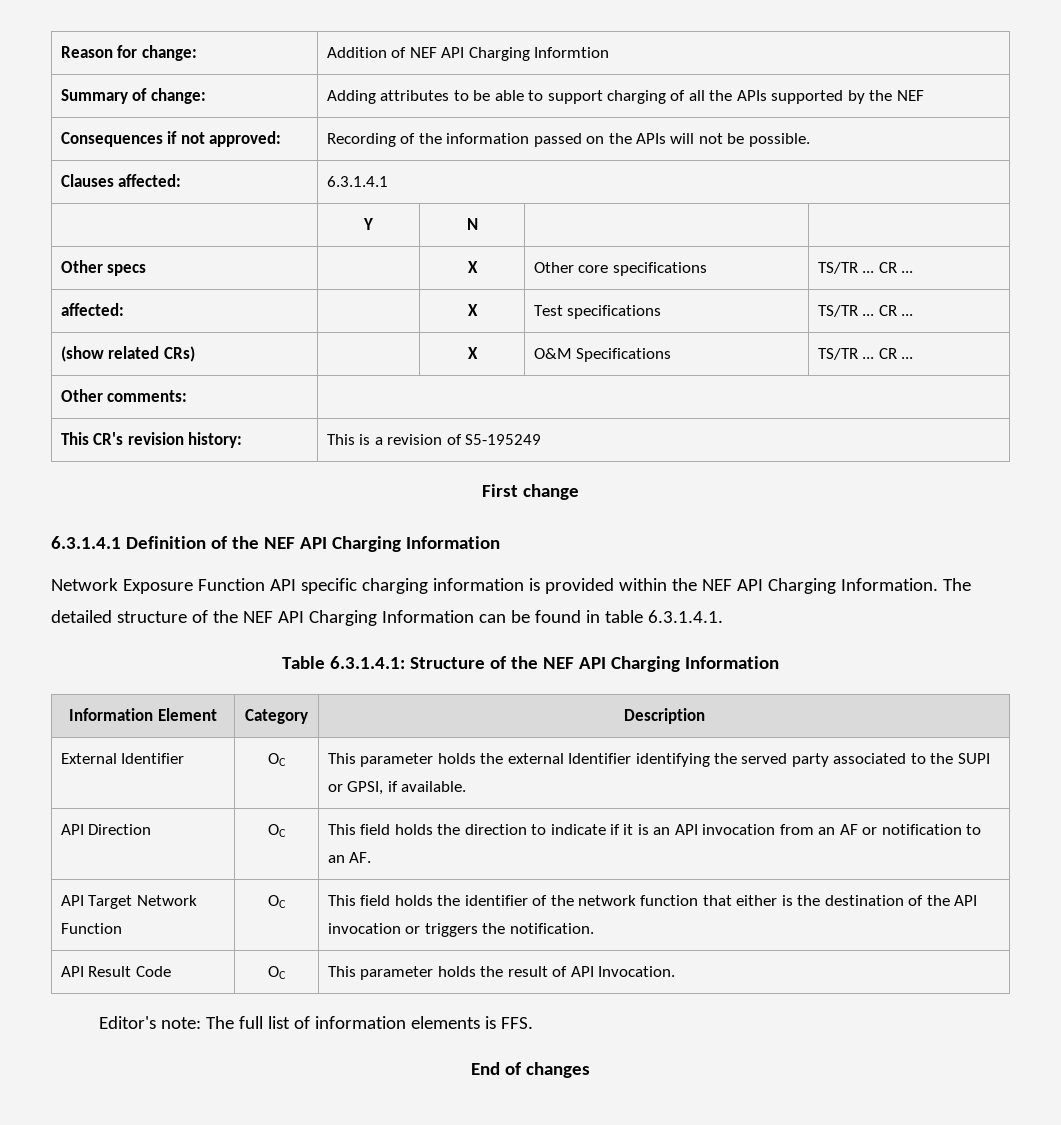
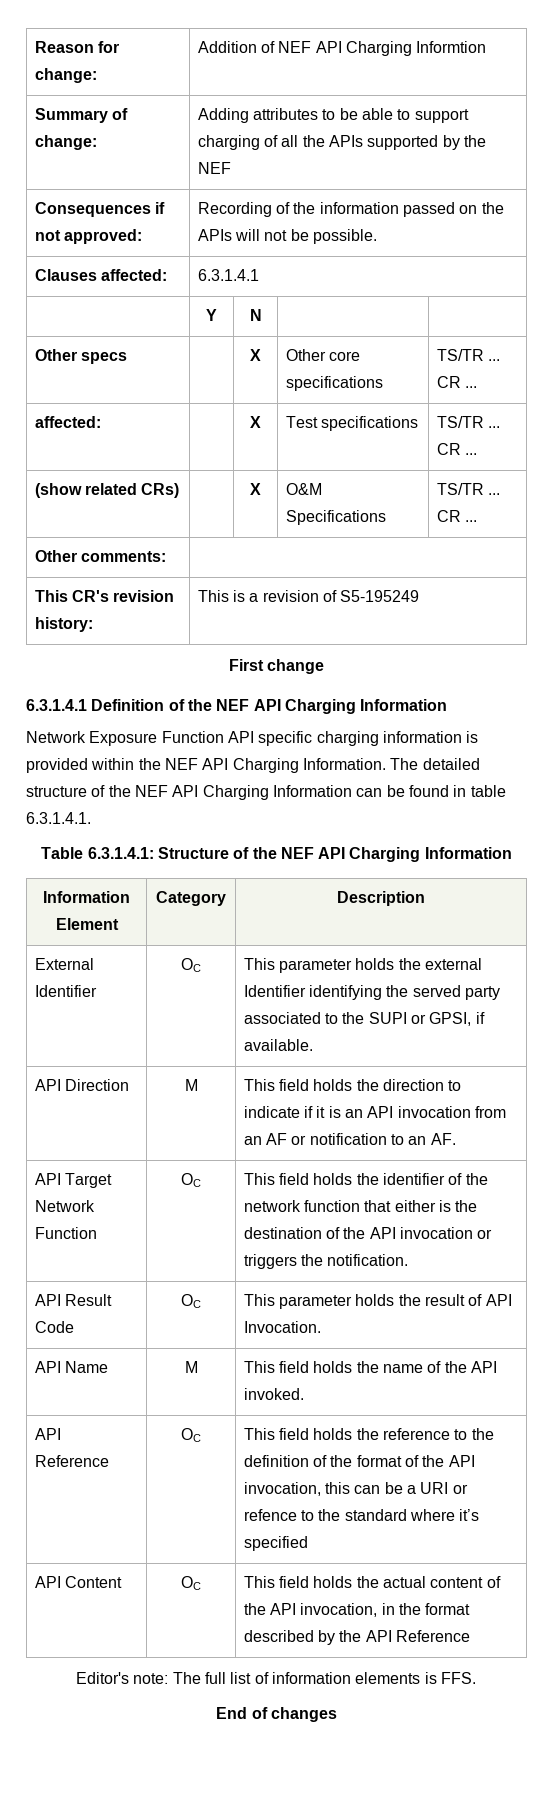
[268,824,286,837] OC -> [184,1079,198,1091] M
(676, 971) none -> [34,1361,108,1373] [184,1361,198,1373] [243,1361,497,1373] [243,1388,304,1400] [34,1428,61,1440] [34,1455,109,1467] [181,1428,201,1442] [243,1428,494,1440] [243,1455,475,1467] [243,1482,468,1496] [243,1509,480,1521] [243,1536,308,1551] [34,1576,122,1588] [181,1576,201,1590] [243,1576,501,1588] [243,1603,471,1617] [243,1630,470,1645] // API Name | M | This field holds the name of the API invoked. // API Reference | OC | This field holds the reference to the definition of the format of the API invocation, this can be a URI or refence to the standard where it’s specified // API Content | OC | This field holds the actual content of the API invocation, in the format described by the API Reference

